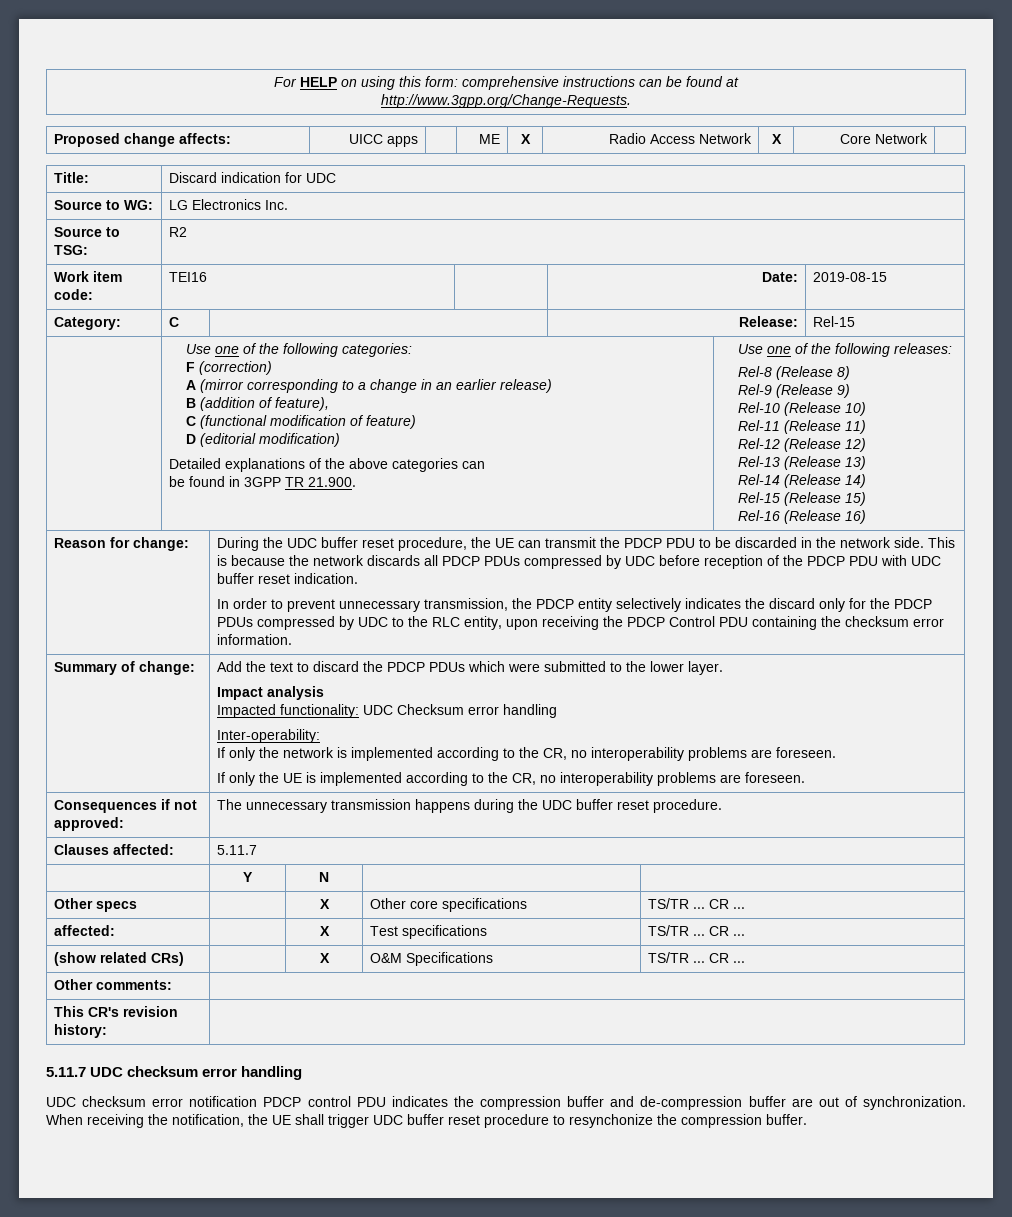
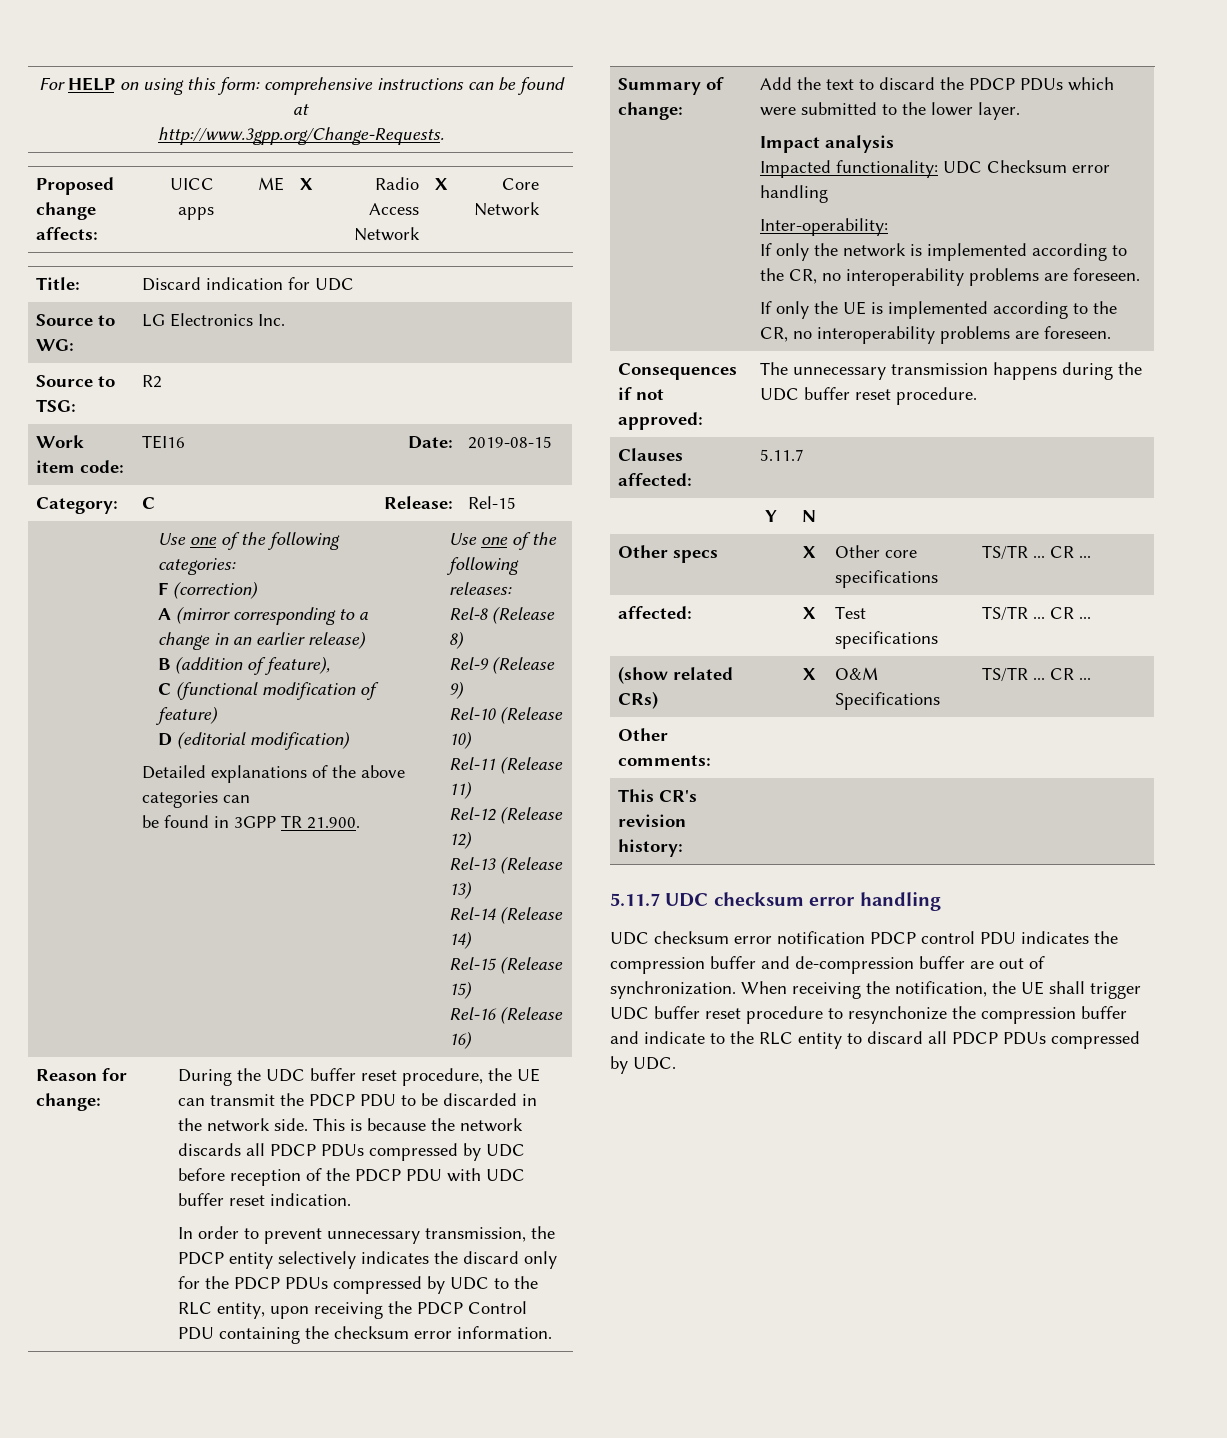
[766,1114,807,1125] buffer. -> [1081,1006,1127,1019] [610,1031,1140,1049] [610,1056,676,1074] buffer and indicate to the RLC entity to discard all PDCP PDUs compressed by UDC.

